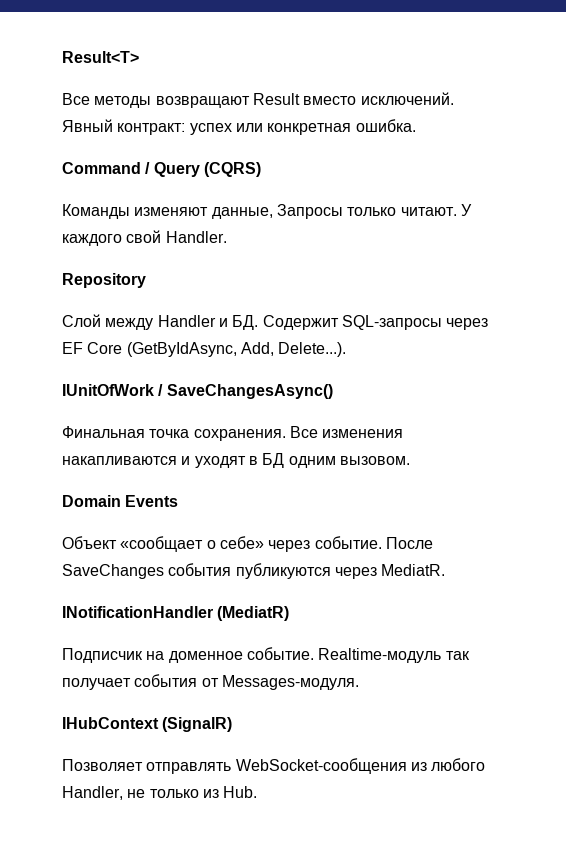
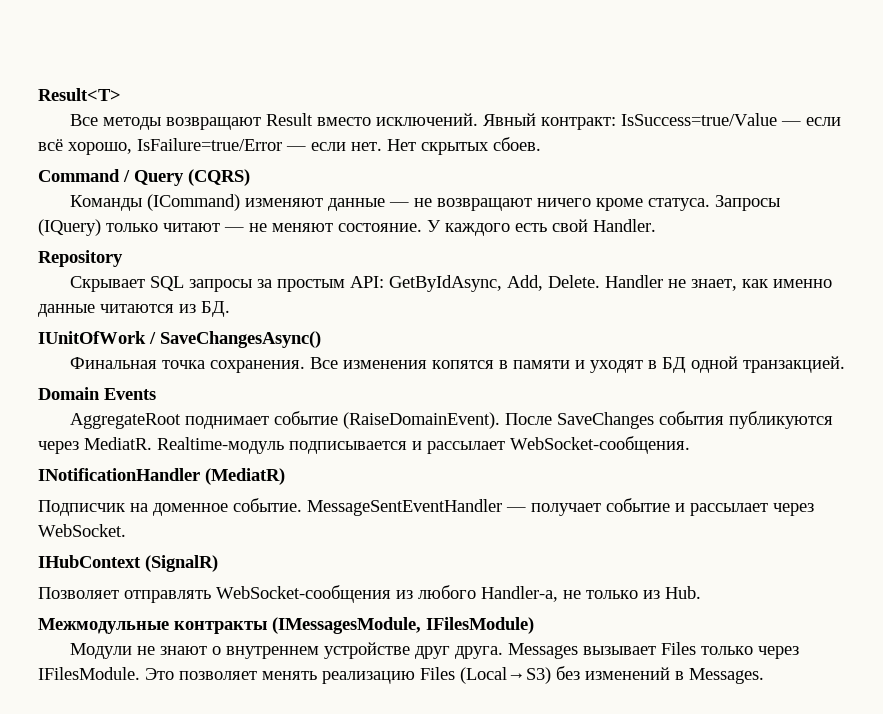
[189,119,416,135] успех или конкретная ошибка. -> [620,113,841,126] [38,137,541,155] IsSuccess=true/Value — если всё хорошо, IsFailure=true/Error — если нет. Нет скрытых сбоев.
[134,204,457,219] изменяют данные, Запросы только читают. -> [146,194,780,211] [38,219,422,236] (ICommand) изменяют данные — не возвращают ничего кроме статуса. Запросы (IQuery) только читают — не меняют состояние.
(122, 240) none -> [515,223,547,232] есть
[62,314,489,330] [62,342,347,357] Слой между Handler и БД. Содержит SQL-запросы через EF Core (GetByIdAsync, Add, Delete...). -> [69,275,832,292] [38,301,230,317] Скрывает SQL запросы за простым API: GetByIdAsync, Add, Delete. Handler не знает, как именно данные читаются из БД.
[62,456,177,465] накапливаются -> [431,360,570,369] копятся в памяти
[288,456,410,468] одним вызовом. -> [690,356,845,373] одной транзакцией.
[62,536,382,552] Объект «сообщает о себе» через событие. -> [69,411,500,429] AggregateRoot поднимает событие (RaiseDomainEvent).
(446, 570) none -> [157,436,690,454] Realtime-модуль подписывается и рассылает WebSocket-сообщения.
[318,648,470,663] [62,674,359,690] Realtime-модуль так получает события от Messages-модуля. -> [307,498,814,516] [38,524,126,537] MessageSentEventHandler — получает событие и рассылает через WebSocket.
[62,786,123,800] Handler, -> [481,586,558,602] Handler-а,
(258, 792) none -> [38,617,534,634] [69,642,799,659] [38,666,764,684] // Межмодульные контракты (IMessagesModule, IFilesModule) // Модули не знают о внутреннем устройстве друг друга. Messages вызывает Files только через IFilesModule. Это позволяет менять реализацию Files (Local→S3) без изменений в Messages.

